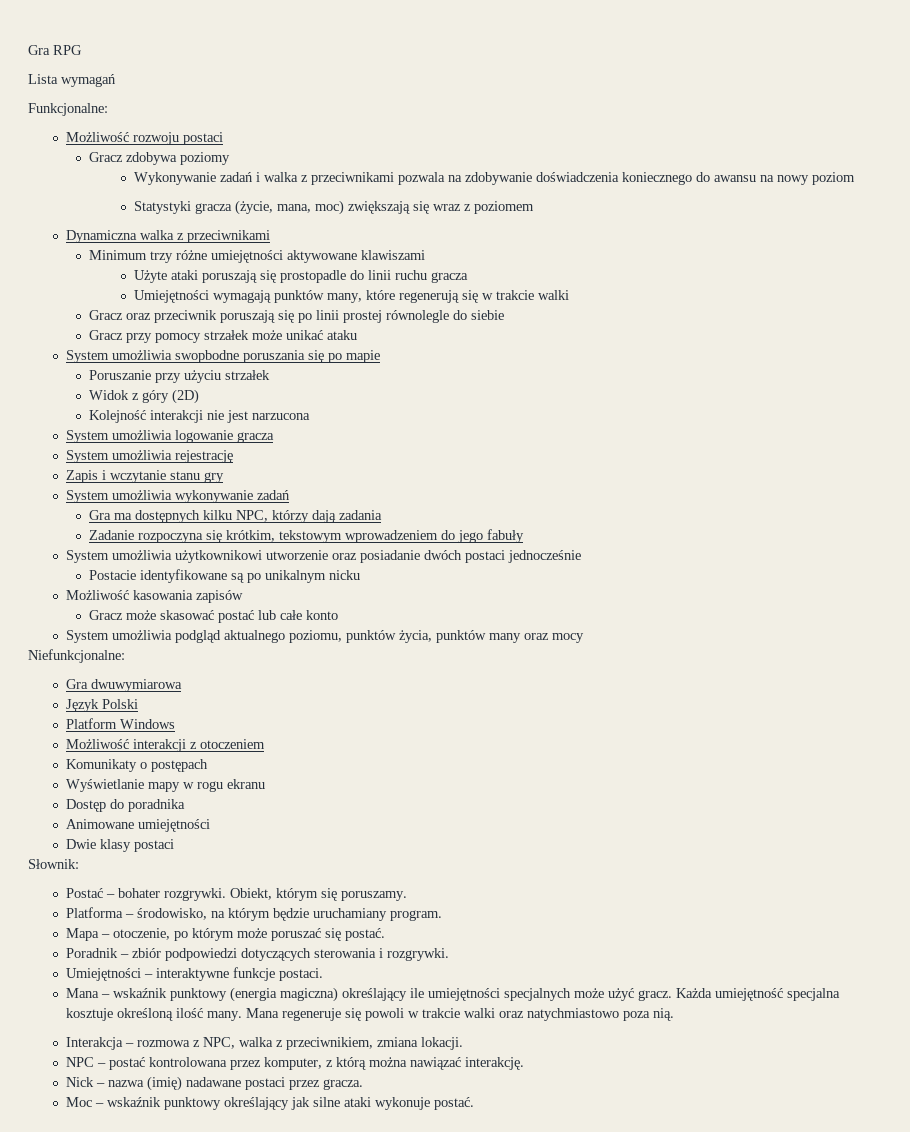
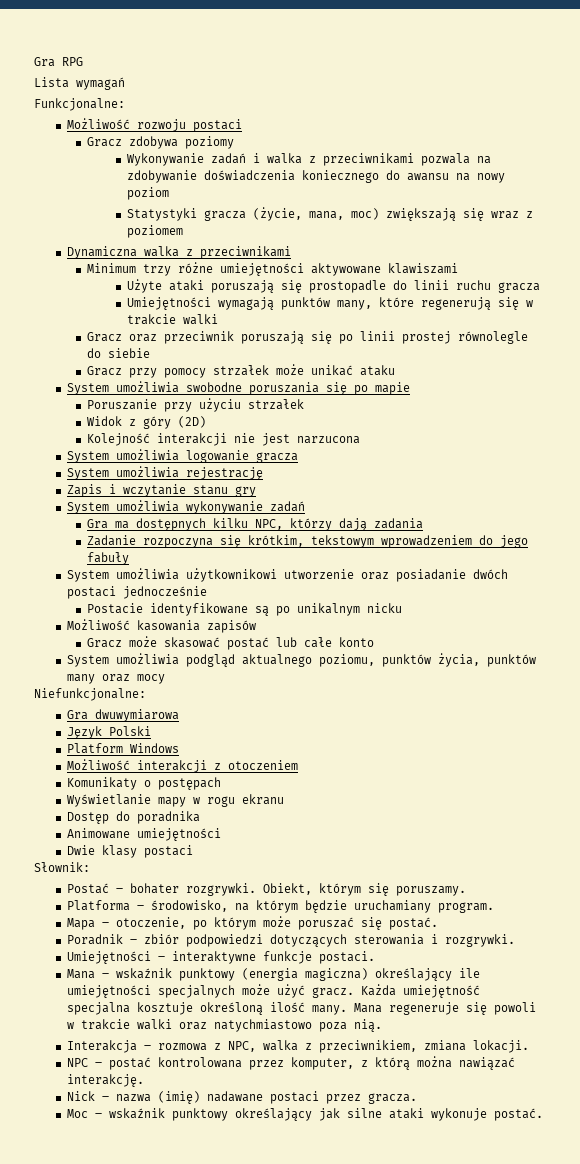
[175,350,240,363] swopbodne -> [185,382,242,392] swobodne

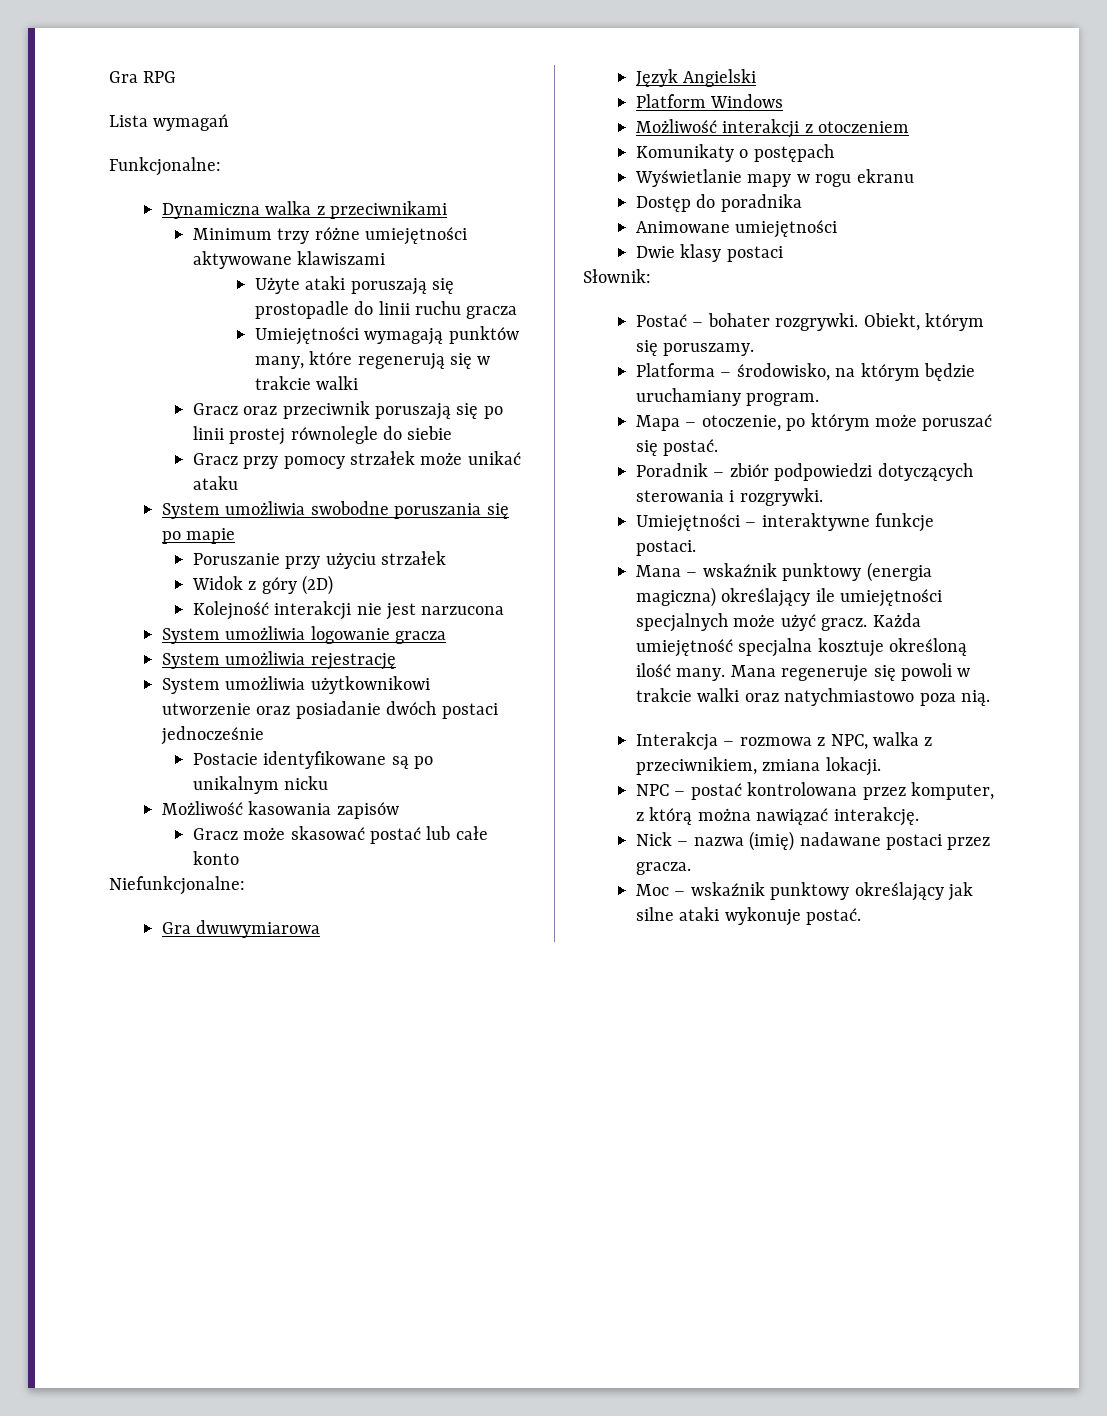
[66,118,242,132] [86,136,234,149] [126,153,491,166] [126,170,505,183] [126,187,169,200] [126,207,533,221] [126,225,183,238] // Możliwość rozwoju postaci // Gracz zdobywa poziomy // Wykonywanie zadań i walka z przeciwnikami pozwala na zdobywanie doświadczenia koniecznego do awansu na nowy poziom // Statystyki gracza (życie, mana, moc) zwiększają się wraz z poziomem -> (221, 166) none
[66,484,256,497] [66,500,305,514] [86,518,423,531] [86,535,528,548] [86,552,129,565] // Zapis i wczytanie stanu gry // System umożliwia wykonywanie zadań // Gra ma dostępnych kilku NPC, którzy dają zadania // Zadanie rozpoczyna się krótkim, tekstowym wprowadzeniem do jego fabuły -> (396, 661) none
[66,653,536,667] [66,674,165,684] // System umożliwia podgląd aktualnego poziomu, punktów życia, punktów many oraz mocy -> (239, 858) none
[108,726,151,736] Polski -> [683,69,757,87] Angielski

